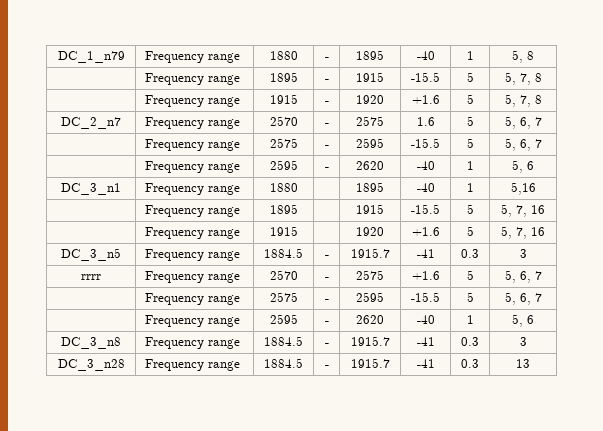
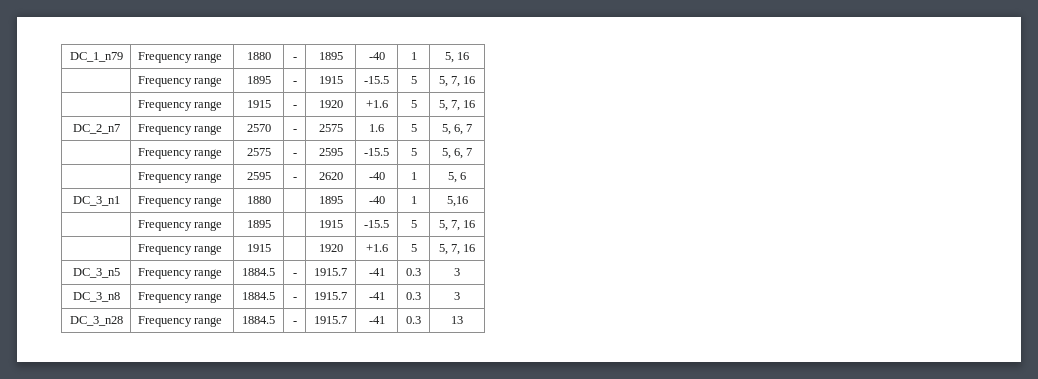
[527,51,534,60] 8 -> [457,52,470,60] 16
[534,73,542,82] 8 -> [463,76,476,84] 16
[534,95,542,104] 8 -> [463,100,476,108] 16
[81,274,101,280] [144,271,240,283] [269,270,298,280] [324,277,329,280] [356,270,384,280] [411,271,440,280] [466,270,474,280] [504,270,542,283] [144,293,240,305] [269,292,298,302] [324,299,329,302] [356,292,384,302] [411,292,440,302] [466,292,474,302] [504,292,542,305] [144,315,240,327] [269,314,298,324] [324,321,329,324] [356,315,384,324] [416,315,435,324] [466,315,474,324] [512,314,534,327] // rrrr | Frequency range | 2570 | - | 2575 | +1.6 | 5 | 5, 6, 7 // | Frequency range | 2575 | - | 2595 | -15.5 | 5 | 5, 6, 7 // | Frequency range | 2595 | - | 2620 | -40 | 1 | 5, 6 -> (460, 272) none

